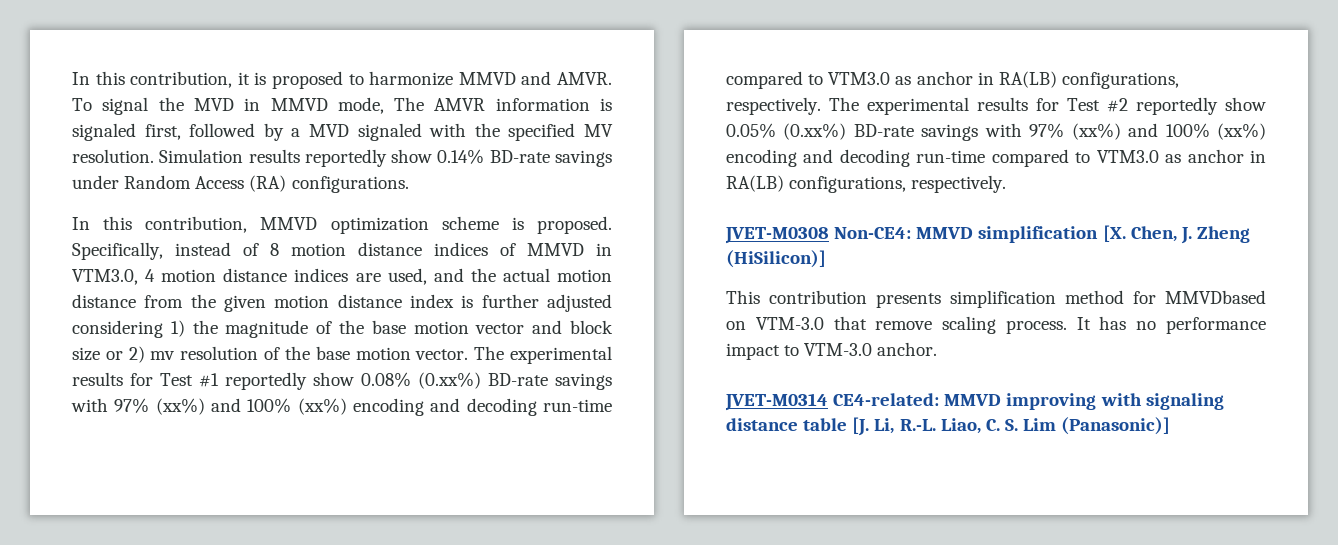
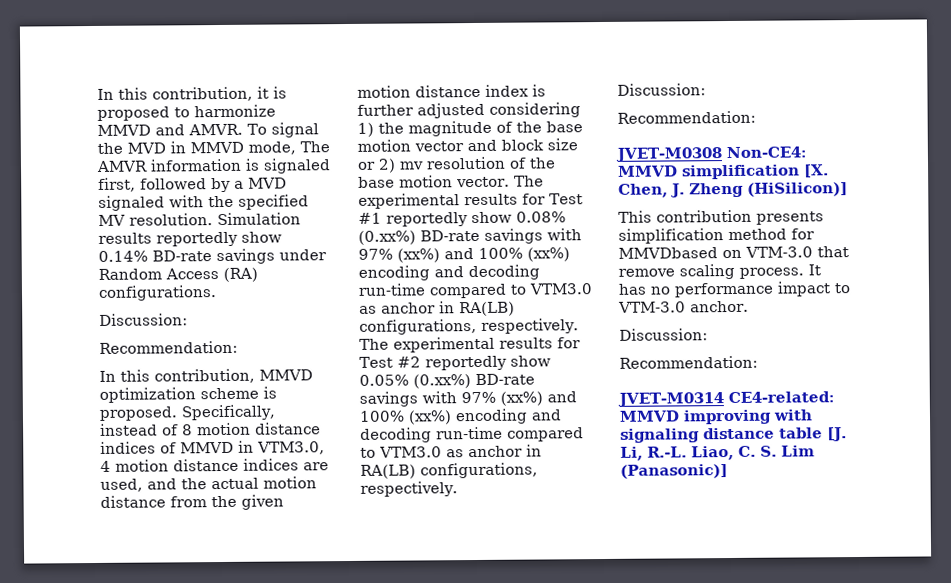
(409, 184) none -> [99,313,188,326] [99,340,238,354] // Discussion: // Recommendation:
(1007, 184) none -> [617,83,706,96] [617,110,756,124] // Discussion: // Recommendation:
(938, 349) none -> [619,328,708,341] [619,355,758,369] // Discussion: // Recommendation:

